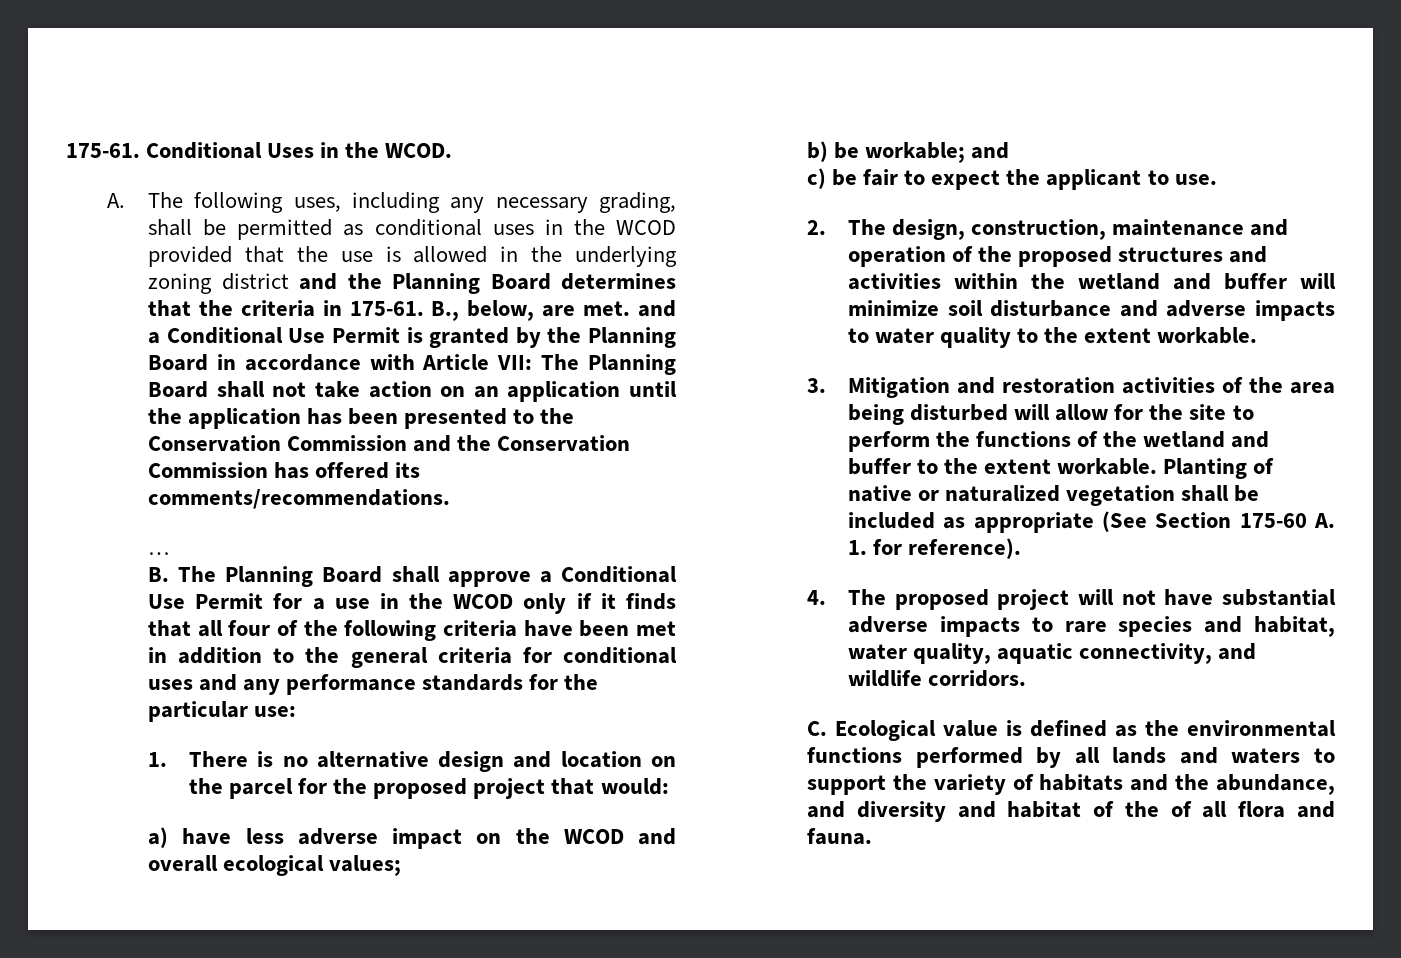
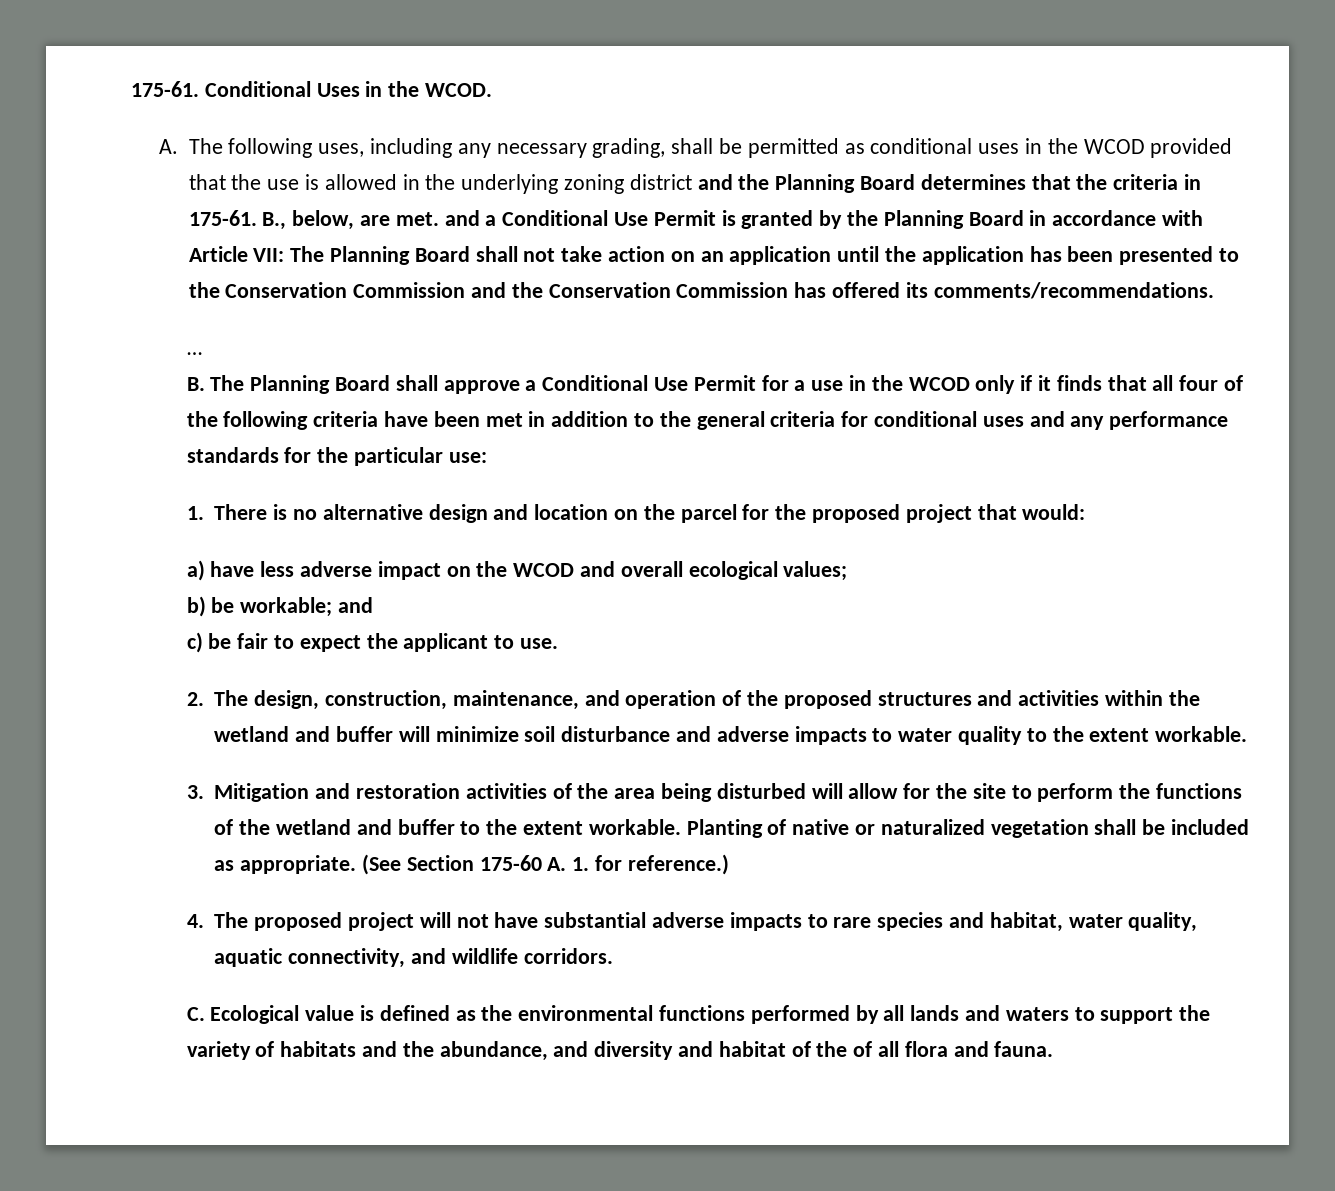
[1112,219,1245,236] maintenance -> [452,690,579,710] maintenance,
[973,512,1094,533] appropriate -> [240,855,357,874] appropriate.
[908,538,1022,559] reference). -> [627,854,729,875] reference.)

